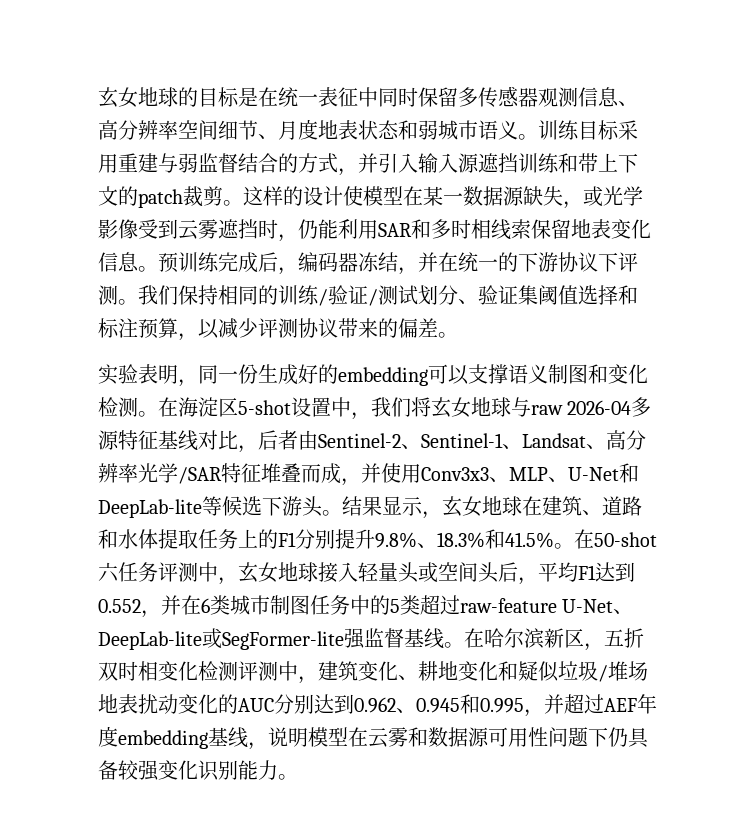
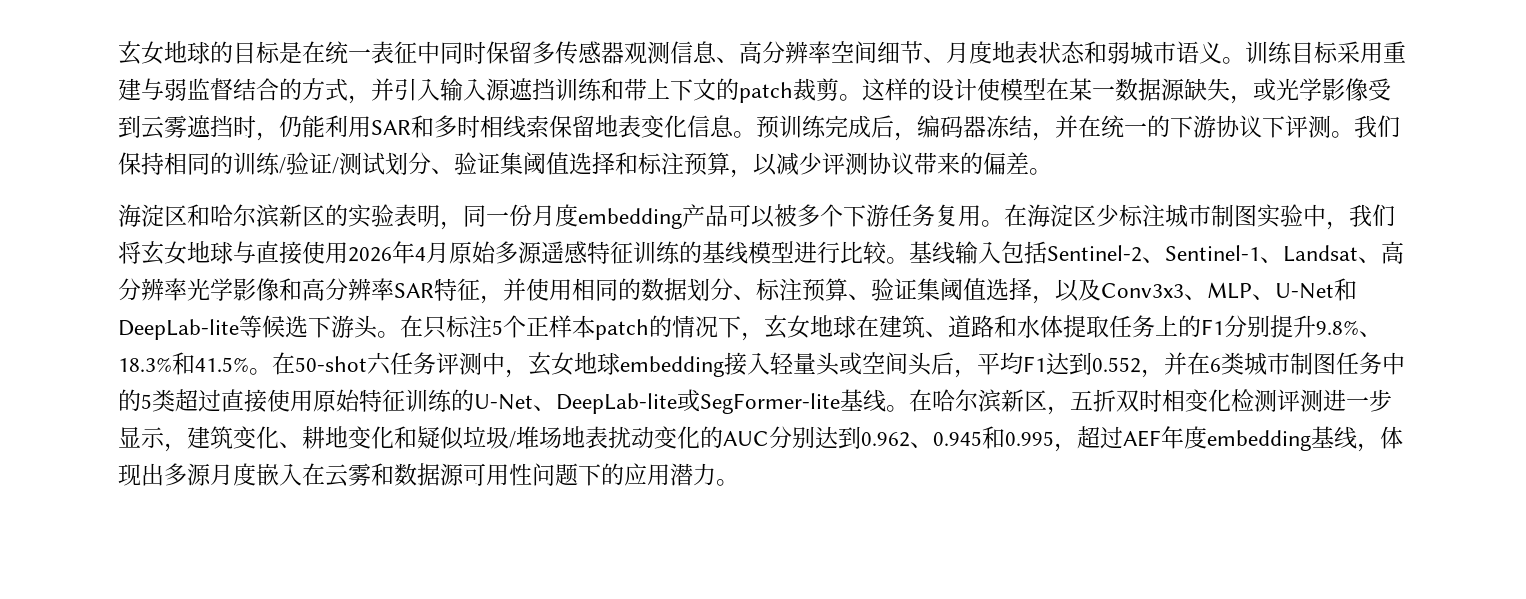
[98,364,648,387] [98,397,331,417] 实验表明，同一份生成好的embedding可以支撑语义制图和变化检测。在海淀区5-shot设置 -> [118,204,1303,230] 海淀区和哈尔滨新区的实验表明，同一份月度embedding产品可以被多个下游任务复用。在海淀区少标注城市制图实验
[531,397,652,417] [98,430,318,453] raw 2026-04多源特征基线对比，后者由 -> [256,241,1047,264] 直接使用2026年4月原始多源遥感特征训练的基线模型进行比较。基线输入包括
[178,463,421,486] /SAR特征堆叠而成，并使用 -> [233,278,1101,304] 影像和高分辨率SAR特征，并使用相同的数据划分、标注预算、验证集阈值选择，以及
[342,496,423,516] 结果显示 -> [400,315,741,340] 在只标注5个正样本patch的情况下
(318, 572) none -> [620,356,724,377] embedding
[460,598,557,613] raw-feature -> [221,389,474,412] 直接使用原始特征训练的
[344,628,404,649] 强监督 -> (840, 403) none
[278,661,298,681] 中 -> [1323,389,1392,412] [118,427,165,448] 进一步显示
[544,694,564,714] 并 -> (1077, 447) none
[268,727,348,747] 说明模型 -> [1380,426,1403,449] [118,463,302,486] 体现出多源月度嵌入
[608,727,649,748] [98,760,258,781] 仍具备较强变化识别能 -> [601,463,693,486] 的应用潜

